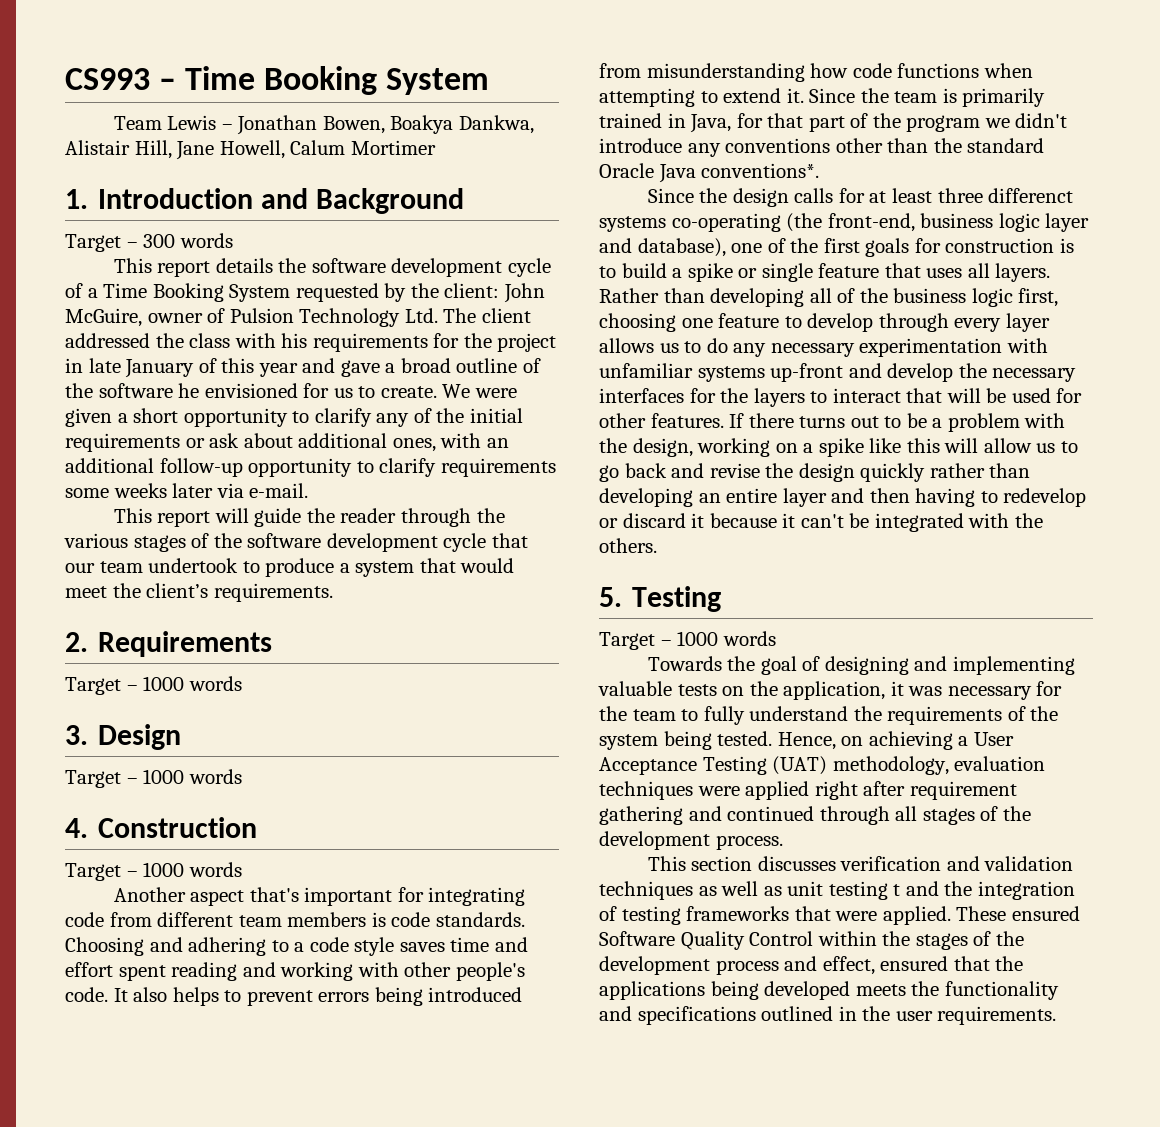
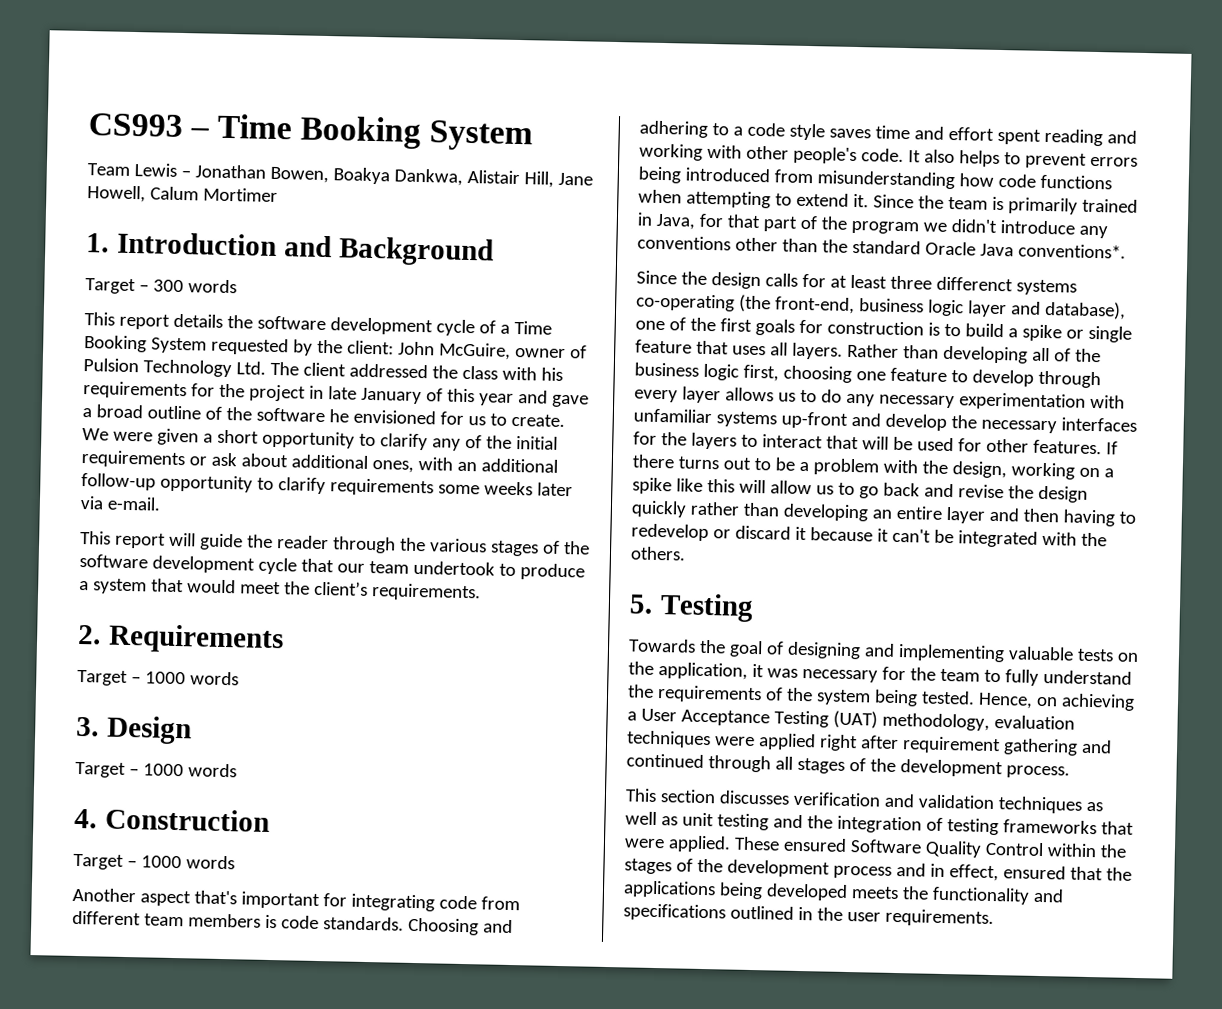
[599,631,776,650] // Target – 1000 words -> (755, 607) none
[893,884,901,896] t -> (769, 822) none
(818, 963) none -> [929,863,945,878] in

